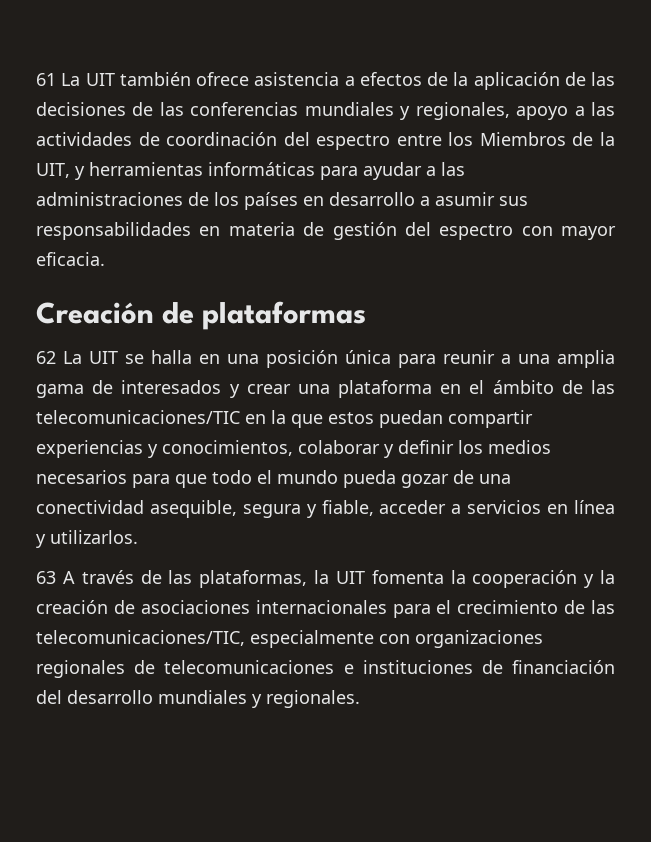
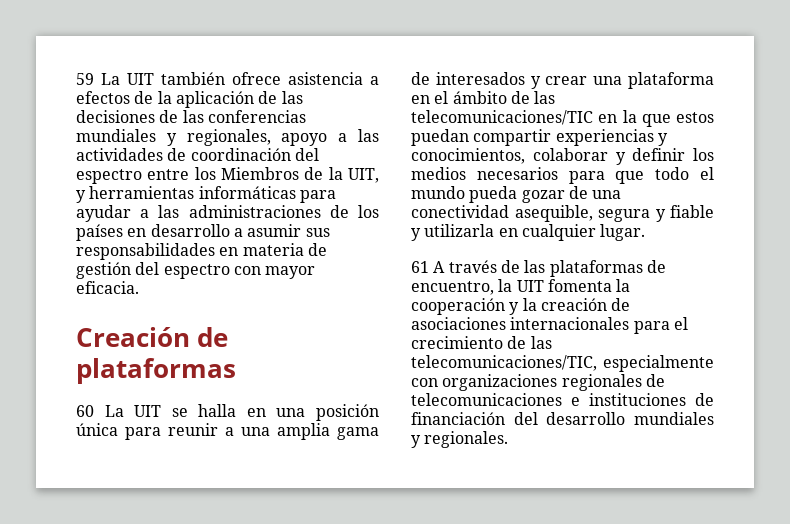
[36,73,56,86] 61 -> [76,73,94,85] 59
[36,351,56,364] 62 -> [76,405,94,417] 60
[321,500,616,516] [36,530,138,548] [36,571,56,584] fiable, acceder a servicios en línea y utilizarlos. // 63 -> [670,205,714,218] [411,224,646,241] [411,261,429,273] fiable y utilizarla en cualquier lugar. // 61
[199,570,308,588] plataformas, -> [549,260,666,277] [411,281,494,295] plataformas de encuentro,

